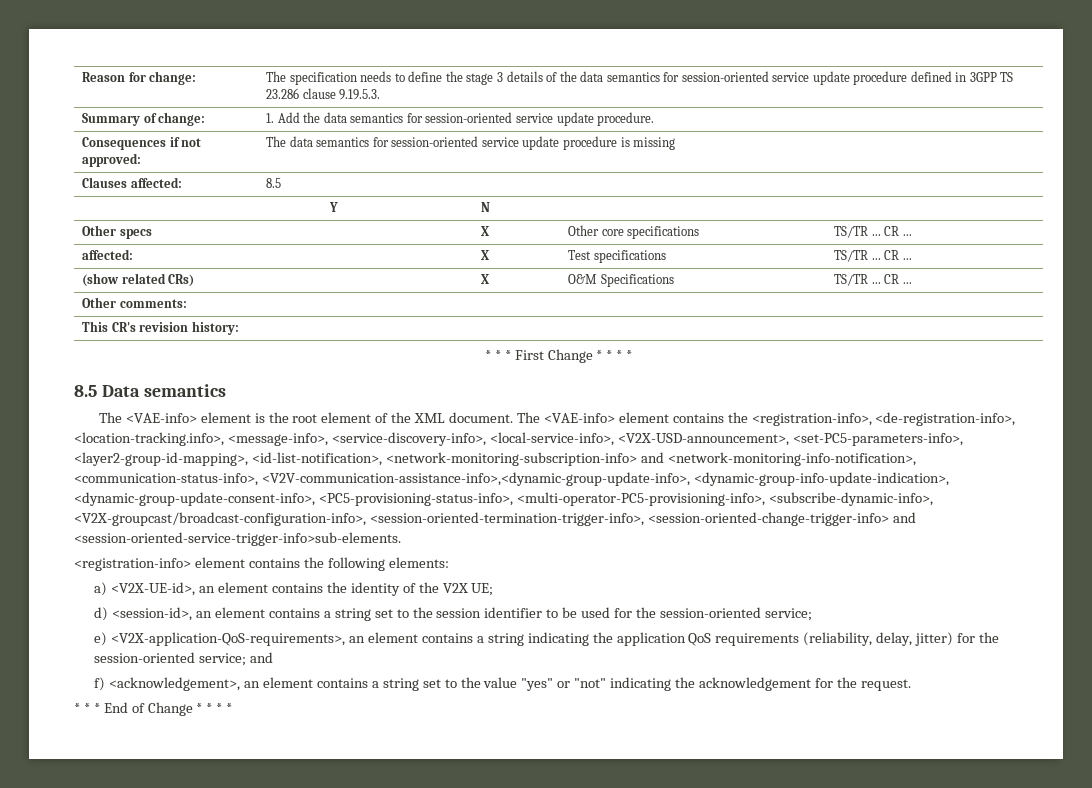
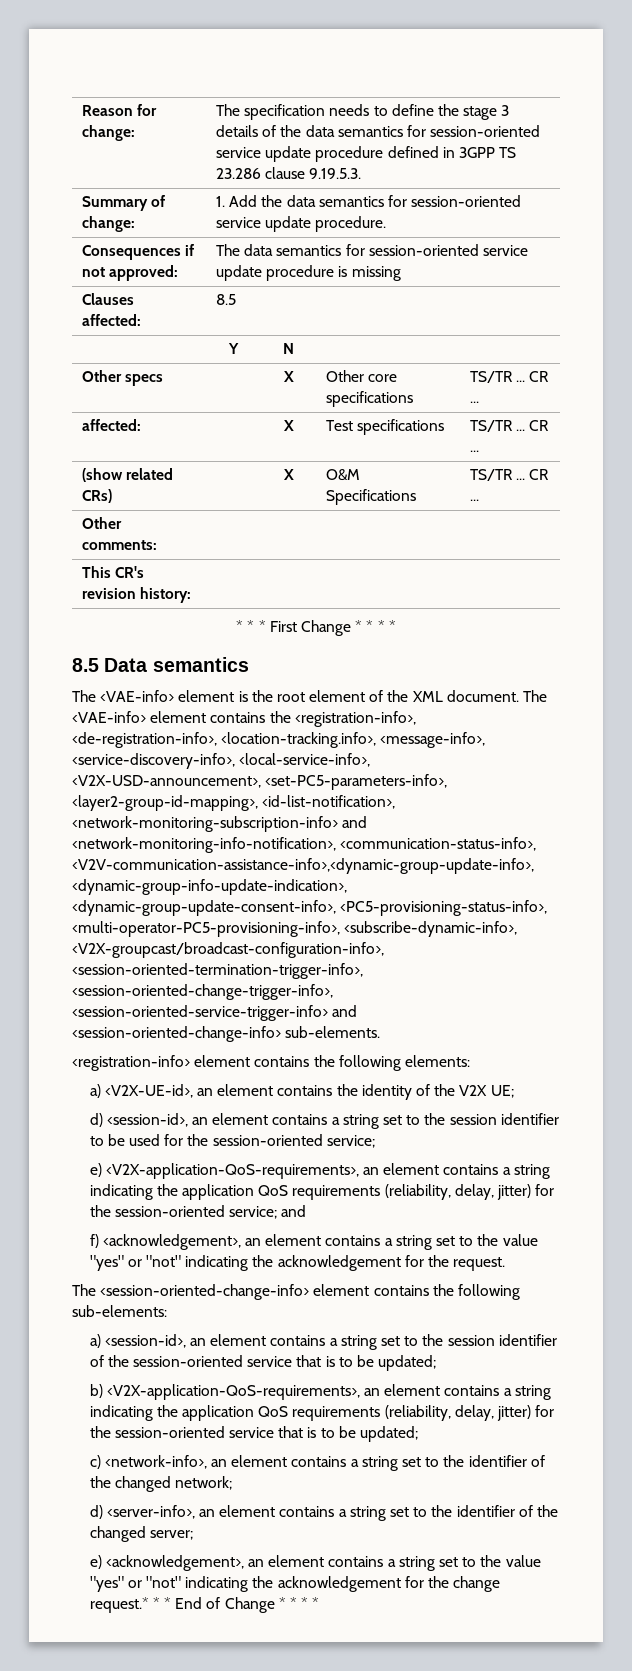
[647,512,916,526] [74,532,401,546] <session-oriented-change-trigger-info> and <session-oriented-service-trigger-info>sub-elements. -> [72,984,333,1000] [72,1005,358,1021] [72,1026,381,1042] <session-oriented-change-trigger-info>, <session-oriented-service-trigger-info> and <session-oriented-change-info> sub-elements.
[74,703,80,713] * -> [72,1284,520,1300] [72,1305,167,1317] [89,1334,557,1350] [89,1355,437,1371] [89,1384,551,1400] [89,1405,555,1421] [89,1426,418,1442] [89,1455,545,1471] [89,1476,233,1492] [89,1505,558,1521] [89,1526,193,1542] [89,1555,541,1571] [89,1576,501,1592] [89,1597,149,1613] The <session-oriented-change-info> element contains the following sub-elements: // a) <session-id>, an element contains a string set to the session identifier of the session-oriented service that is to be updated; // b) <V2X-application-QoS-requirements>, an element contains a string indicating the application QoS requirements (reliability, delay, jitter) for the session-oriented service that is to be updated; // c) <network-info>, an element contains a string set to the identifier of the changed network; // d) <server-info>, an element contains a string set to the identifier of the changed server; // e) <acknowledgement>, an element contains a string set to the value "yes" or "not" indicating the acknowledgement for the change request.*

